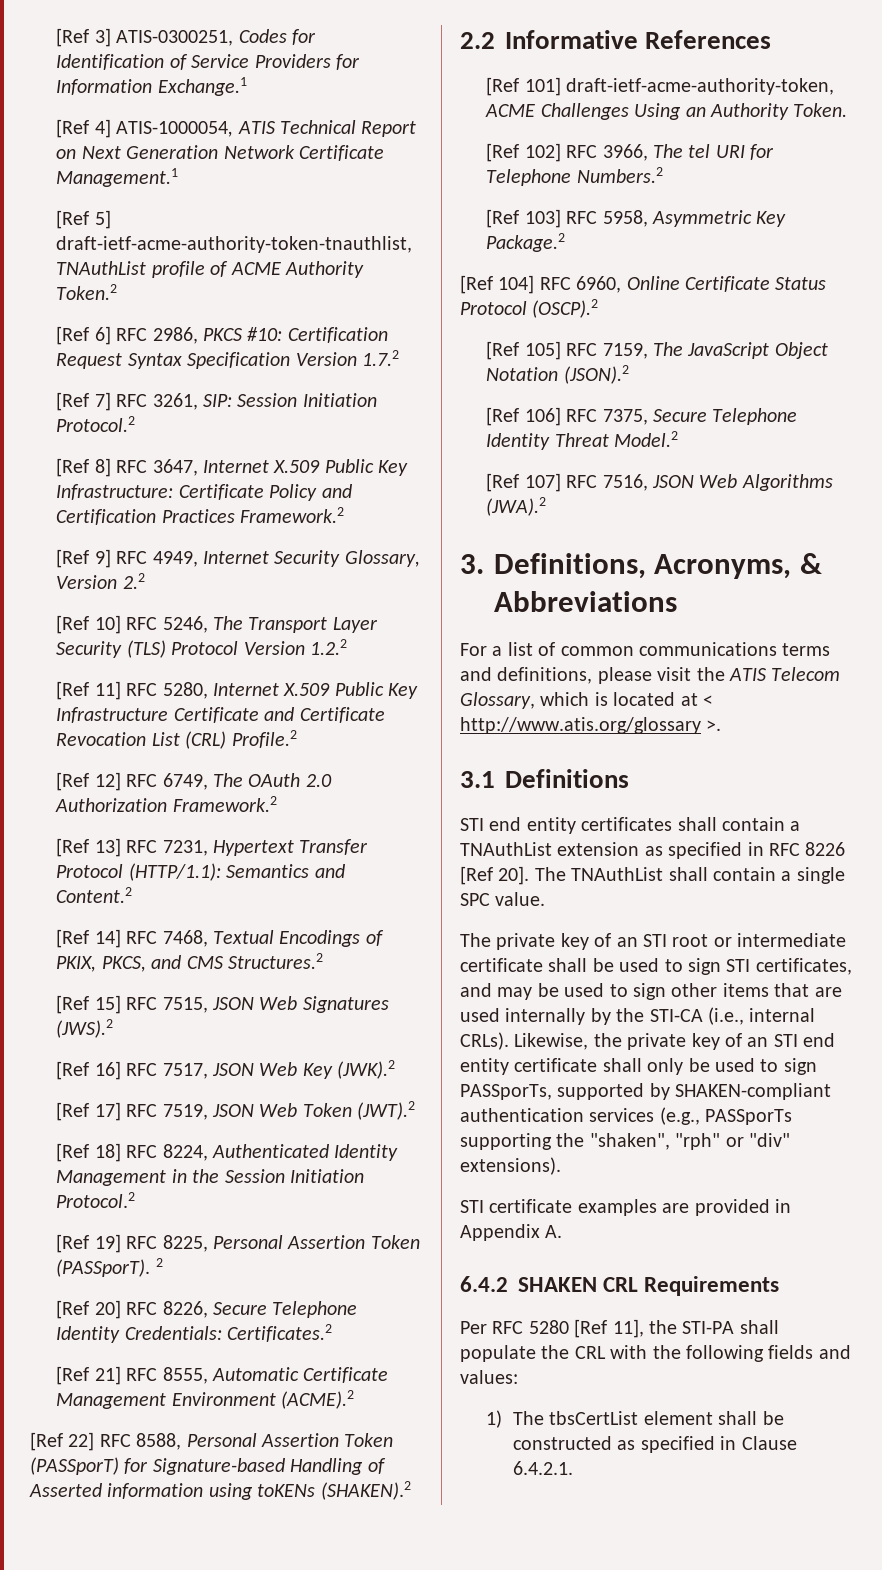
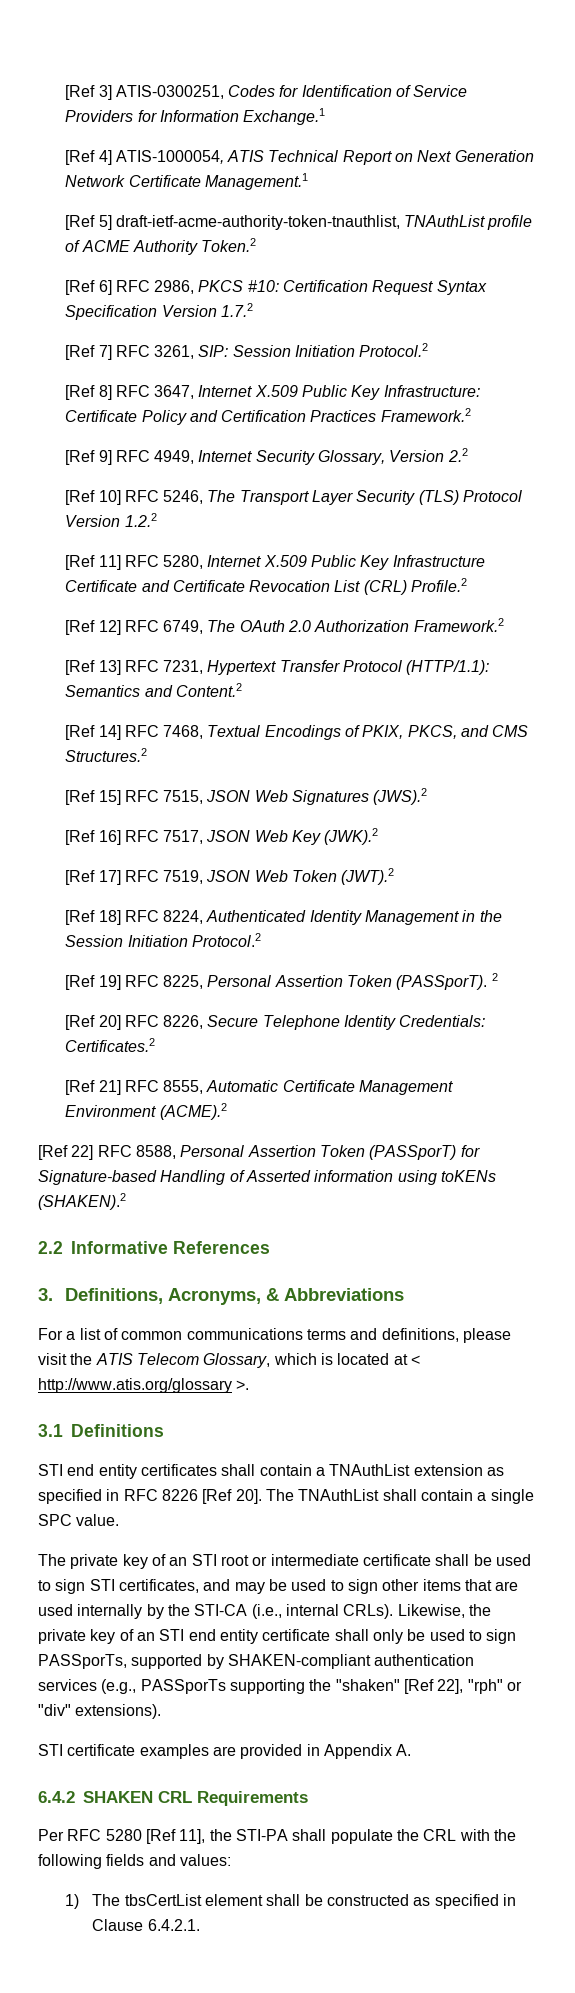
[486,77,835,96] [485,103,848,120] [486,143,775,162] [486,167,663,186] [486,209,787,228] [486,233,566,252] [460,275,827,294] [460,299,599,318] [486,341,828,360] [486,365,629,384] [486,407,798,426] [486,431,679,450] [486,473,833,492] [486,497,547,516] // [Ref 101] draft-ietf-acme-authority-token, ACME Challenges Using an Authority Token. // [Ref 102] RFC 3966, The tel URI for Telephone Numbers.2 // [Ref 103] RFC 5958, Asymmetric Key Package.2 // [Ref 104] RFC 6960, Online Certificate Status Protocol (OSCP).2 // [Ref 105] RFC 7159, The JavaScript Object Notation (JSON).2 // [Ref 106] RFC 7375, Secure Telephone Identity Threat Model.2 // [Ref 107] RFC 7516, JSON Web Algorithms (JWA).2 -> (270, 1247) none
[589,1133,670,1150] "shaken", -> [335,1679,464,1694] "shaken" [Ref 22],

